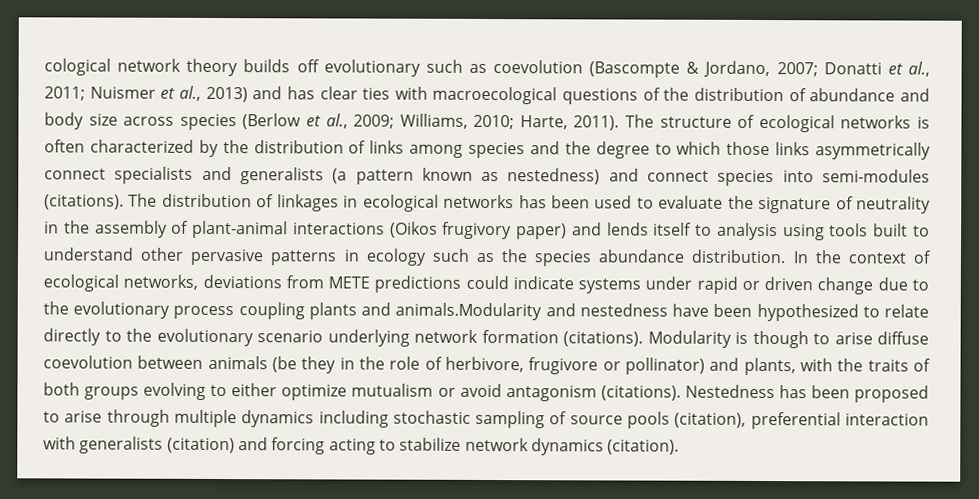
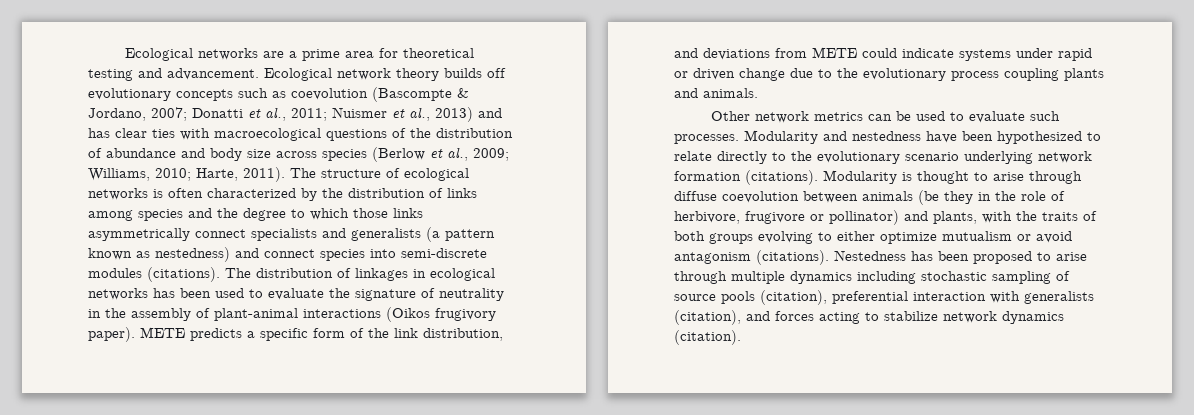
[44,58,111,76] cological -> [124,48,474,61] [88,68,332,81] Ecological networks are a prime area for theoretical testing and advancement. Ecological
(421, 68) none -> [176,89,233,101] concepts
[821,169,930,183] semi-modules -> [401,248,487,258] [88,268,142,278] semi-discrete modules
[516,222,930,241] [43,247,931,267] [43,274,199,292] paper) and lends itself to analysis using tools built to understand other pervasive patterns in ecology such as the species abundance distribution. In the context of ecological networks, -> [88,327,503,342] [674,48,698,58] paper). METE predicts a specific form of the link distribution, and
[374,275,462,293] predictions -> (857, 52) none
[395,302,543,321] animals.Modularity -> [703,88,758,98] [710,111,1060,123] [674,130,818,144] animals. // Other network metrics can be used to evaluate such processes. Modularity
[752,330,873,349] though to arise -> [917,171,1082,184] thought to arise through
[166,437,326,455] (citation) and forcing -> [674,310,814,325] (citation), and forces

